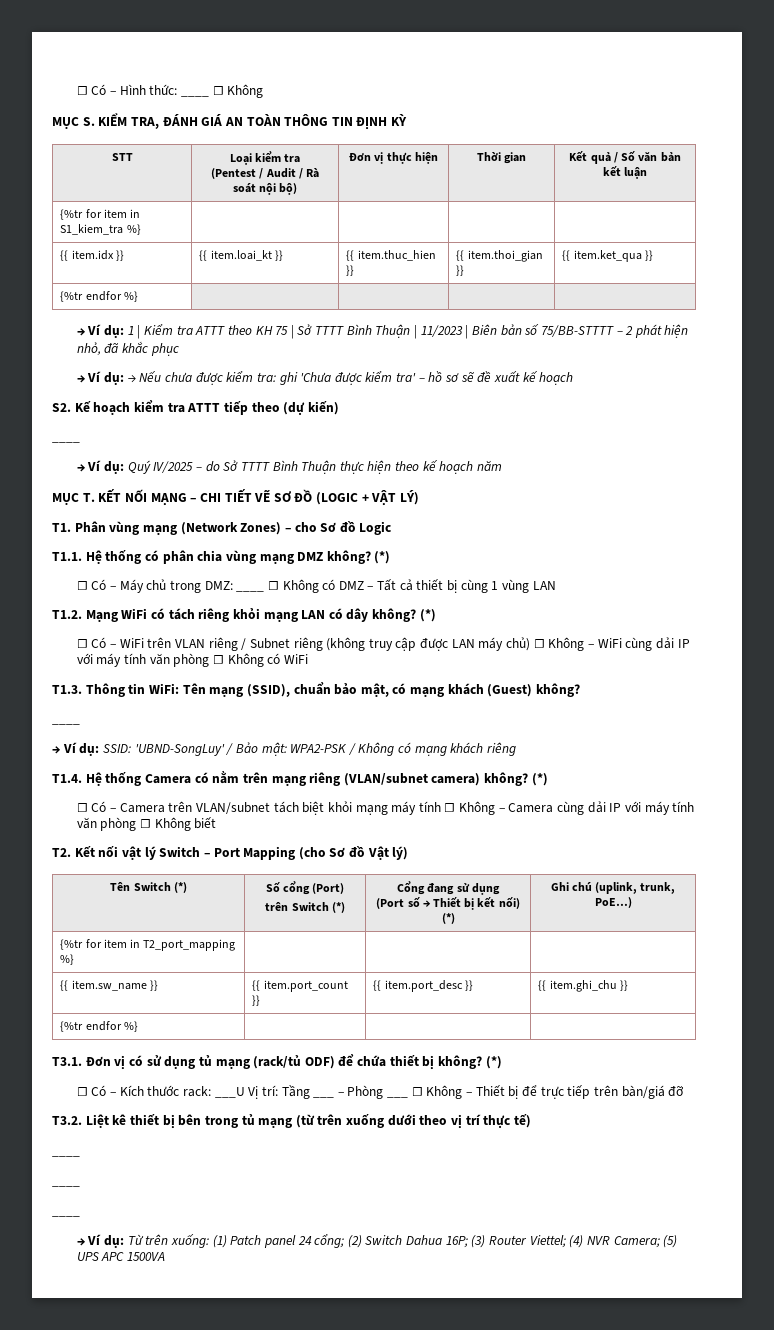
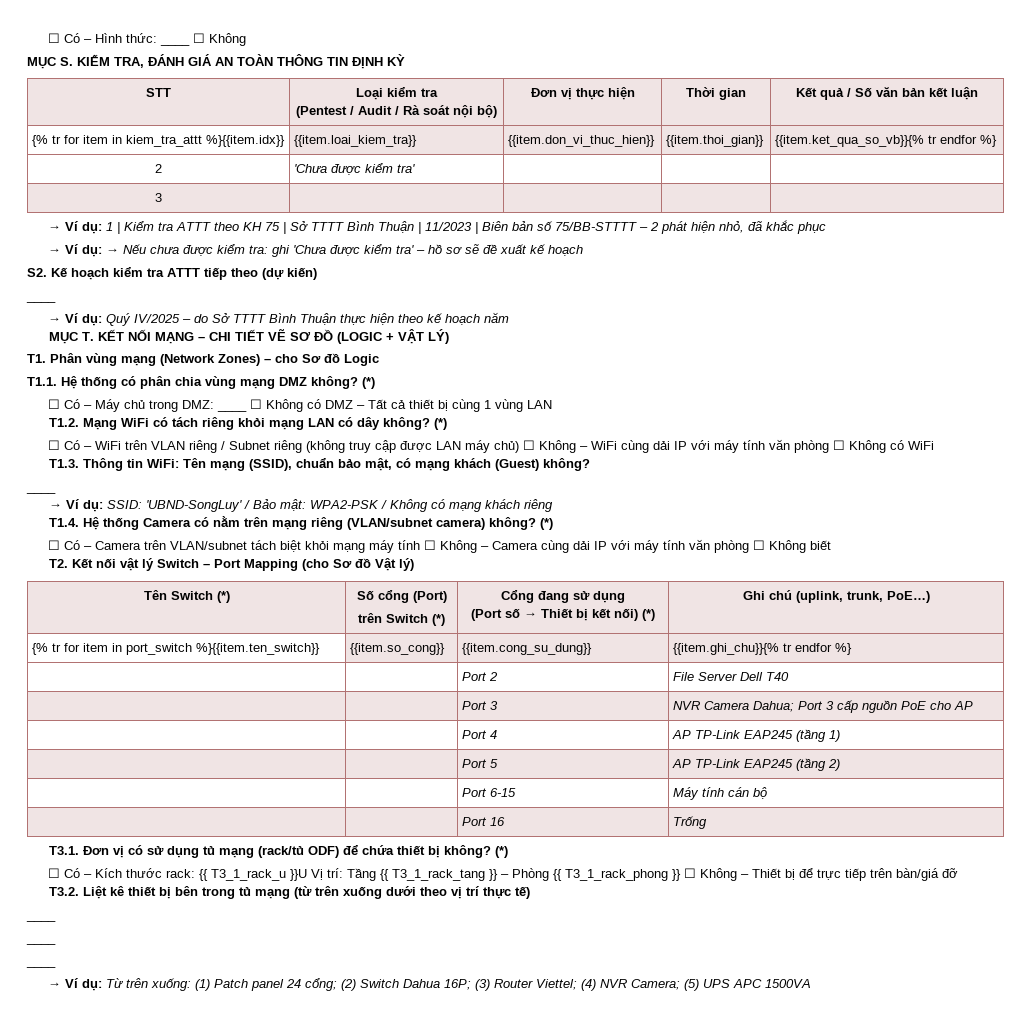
[60,209,141,220] [60,224,141,235] [60,250,124,261] [199,250,283,261] [346,250,436,261] [346,265,355,276] [456,250,543,262] [456,265,465,276] [562,250,653,262] [60,291,138,302] {%tr for item in S1_kiem_tra %} | | | | // {{ item.idx }} | {{ item.loai_kt }} | {{ item.thuc_hien }} | {{ item.thoi_gian }} | {{ item.ket_qua }} // {%tr endfor %} -> [32,135,286,147] [294,135,418,147] [508,135,656,147] [666,135,765,147] [775,135,998,147] [155,164,162,173] [294,163,416,175] [155,193,162,202] {% tr for item in kiem_tra_attt %}{{item.idx}} | {{item.loai_kiem_tra}} | {{item.don_vi_thuc_hien}} | {{item.thoi_gian}} | {{item.ket_qua_so_vb}}{% tr endfor %} // 2 | 'Chưa được kiểm tra' | | | // 3
[60,939,236,951] [60,954,75,965] [60,980,158,991] [252,980,348,992] [252,995,261,1006] [373,980,473,992] [538,980,628,992] [60,1021,138,1032] {%tr for item in T2_port_mapping %} | | | // {{ item.sw_name }} | {{ item.port_count }} | {{ item.port_desc }} | {{ item.ghi_chu }} // {%tr endfor %} | | | -> [32,643,321,655] [350,643,446,655] [462,643,593,655] [673,643,853,655] [462,672,499,681] [673,672,790,681] [462,701,499,710] [673,700,974,713] [462,730,498,739] [672,729,841,742] [462,759,499,768] [672,758,841,771] [462,788,517,797] [673,787,768,800] [462,817,506,826] [673,816,708,829] {% tr for item in port_switch %}{{item.ten_switch}} | {{item.so_cong}} | {{item.cong_su_dung}} | {{item.ghi_chu}}{% tr endfor %} // | | Port 2 | File Server Dell T40 // | | Port 3 | NVR Camera Dahua; Port 3 cấp nguồn PoE cho AP // | | Port 4 | AP TP-Link EAP245 (tầng 1) // | | Port 5 | AP TP-Link EAP245 (tầng 2) // | | Port 6-15 | Máy tính cán bộ // | | Port 16 | Trống
[214,1085,335,1099] [337,1085,409,1099] ___U Vị trí: Tầng ___ – Phòng ___ -> [199,868,682,881] {{ T3_1_rack_u }}U Vị trí: Tầng {{ T3_1_rack_tang }} – Phòng {{ T3_1_rack_phong }}

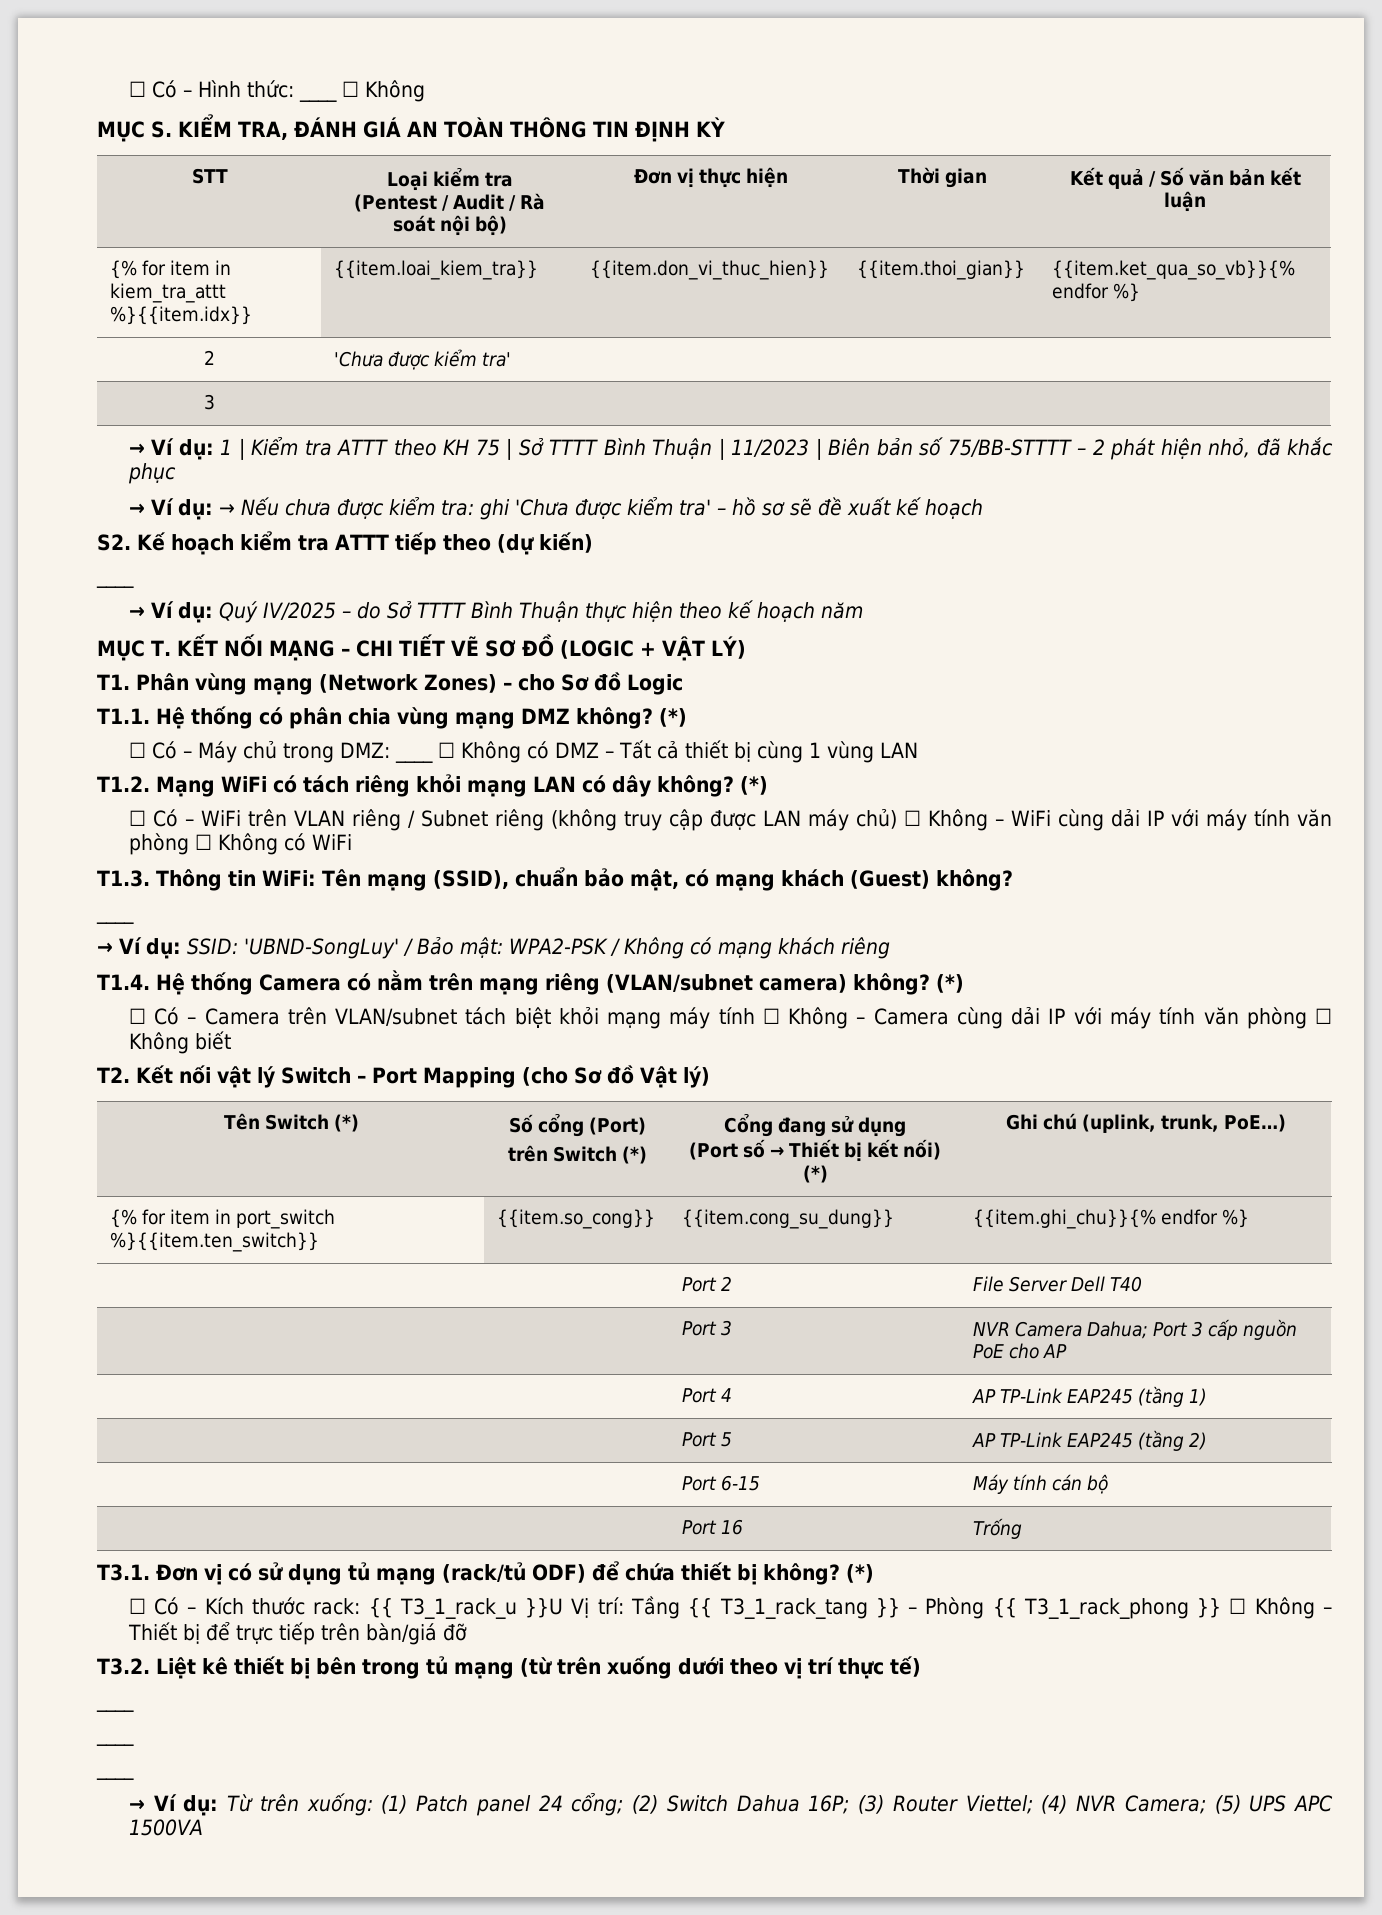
[52,135,62,144] tr -> (138, 269) none
[928,135,938,144] tr -> (1296, 270) none
[52,643,62,652] tr -> (138, 1218) none
[783,643,793,652] tr -> (1157, 1219) none

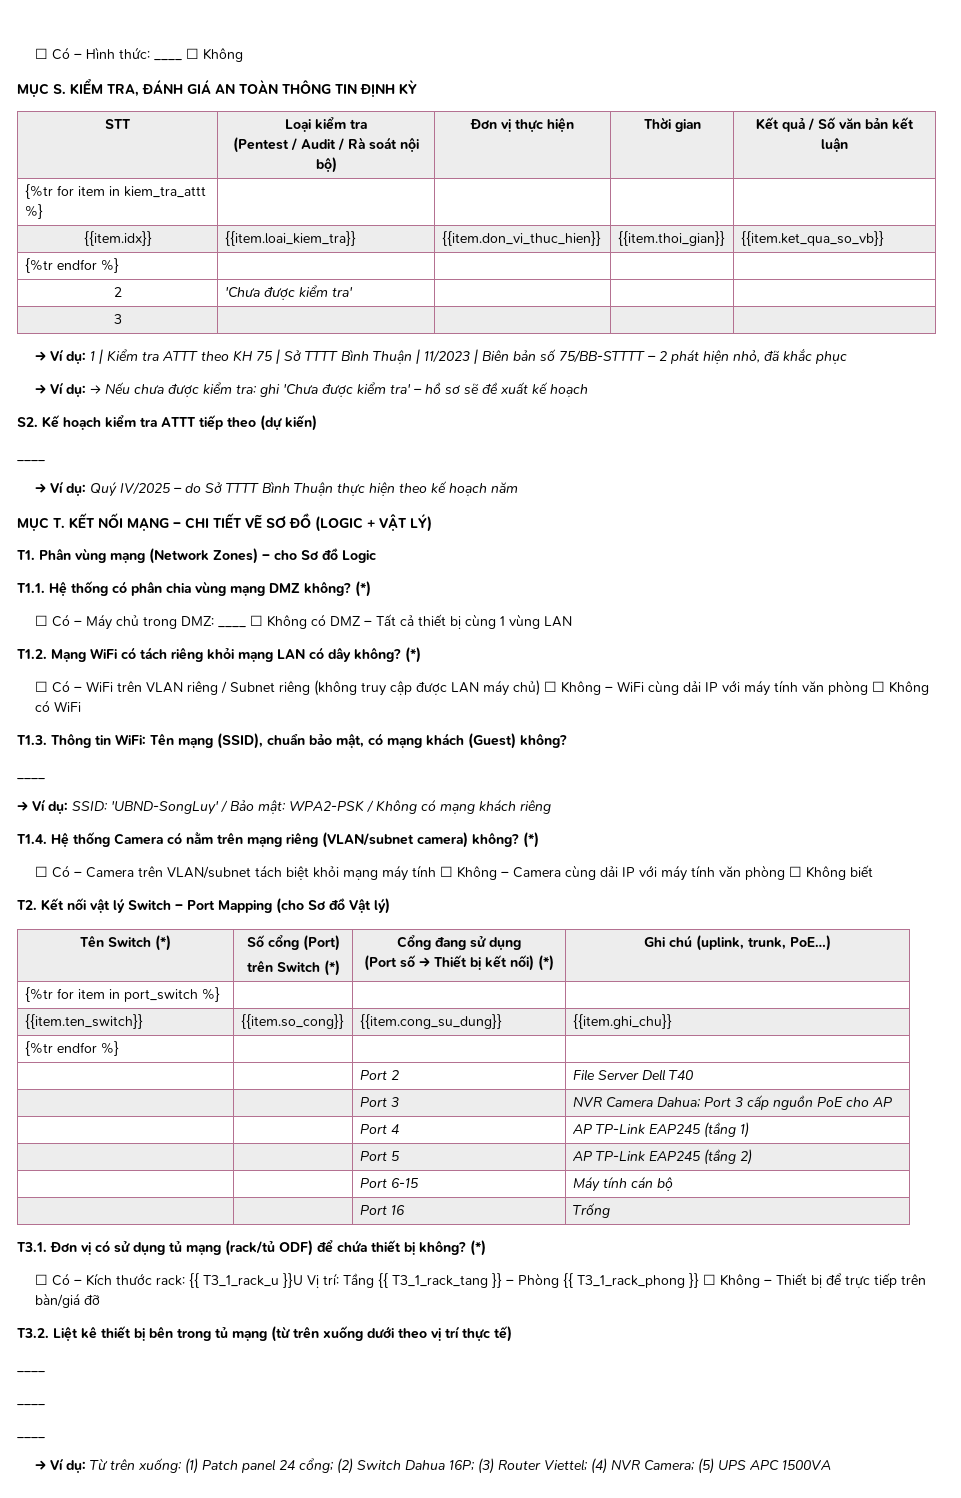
[110,260,138,279] {% -> [24,184,53,199] {%tr
[110,306,253,325] %}{{item.idx}} -> [24,204,43,219] [83,231,152,246] %} | | | | // {{item.idx}}
[1052,260,1296,280] [1052,283,1141,302] {{item.ket_qua_so_vb}}{% endfor %} -> [740,231,884,246] [24,258,119,273] {{item.ket_qua_so_vb}} // {%tr endfor %} | | | |
[110,1209,138,1228] {% -> [24,987,53,1002] {%tr
[110,1232,320,1252] %}{{item.ten_switch}} -> [201,987,220,1002] [24,1014,143,1029] %} | | | // {{item.ten_switch}}
[973,1209,1250,1229] {{item.ghi_chu}}{% endfor %} -> [572,1014,672,1029] [24,1041,119,1056] {{item.ghi_chu}} // {%tr endfor %} | | |

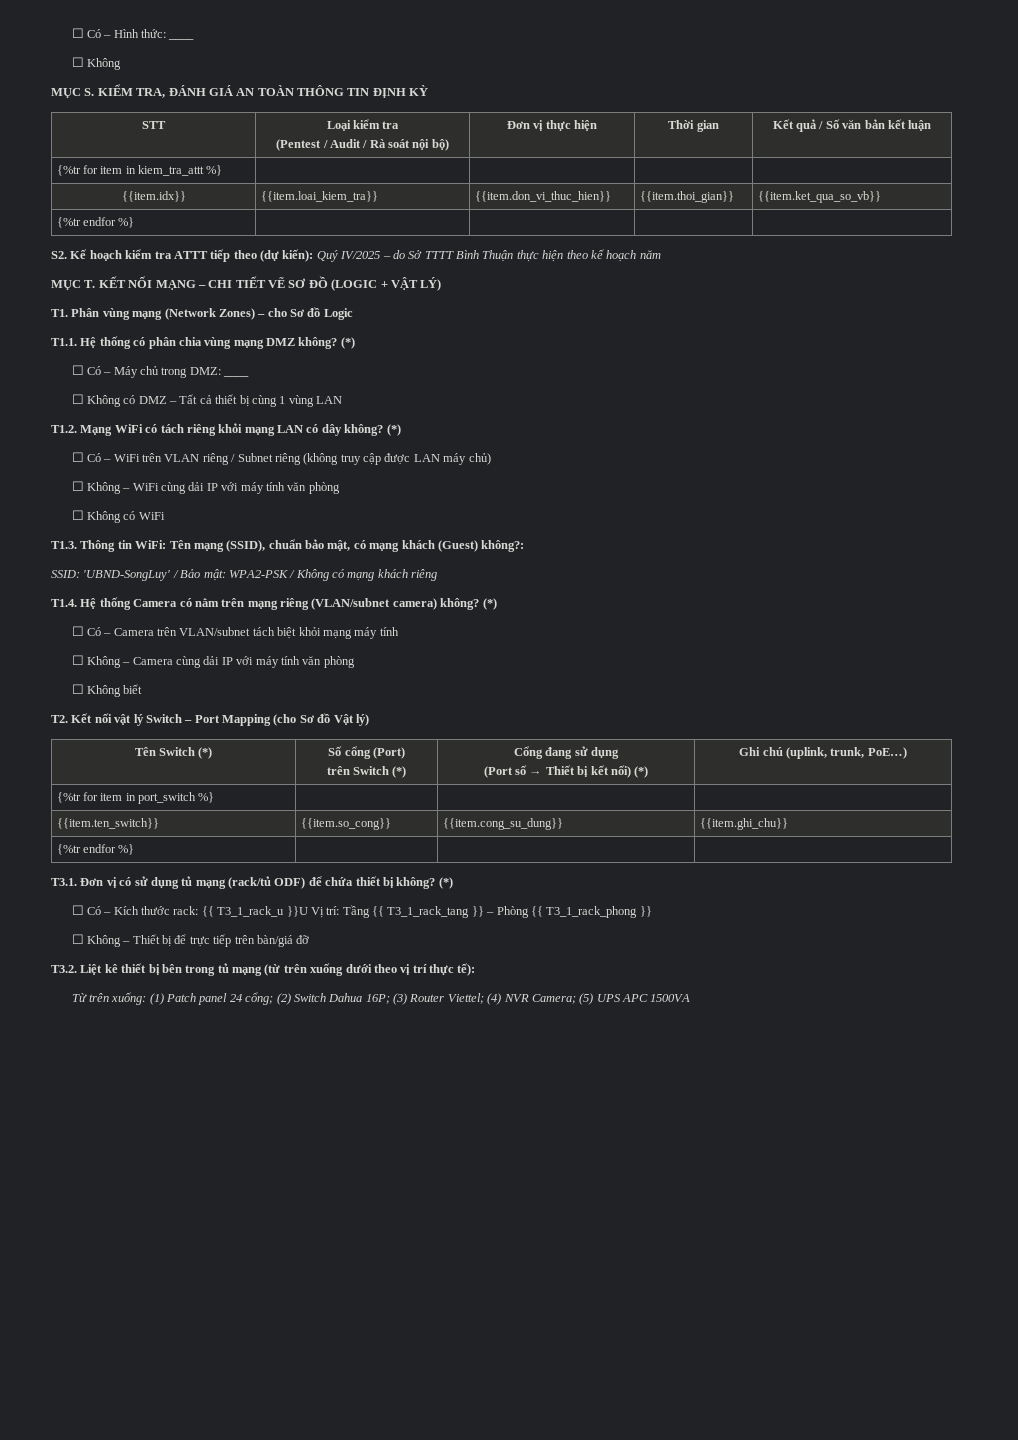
(183, 60) none -> (195, 39) //
[113,287,122,297] [224,285,353,300] [113,314,122,324] [35,348,848,364] [35,382,589,397] // 2 | 'Chưa được kiểm tra' | | | // 3 | | | | // → Ví dụ: 1 | Kiểm tra ATTT theo KH 75 | Sở TTTT Bình Thuận | 11/2023 | Biên bản số 75/BB-STTTT – 2 phát hiện nhỏ, đã khắc phục // → Ví dụ: → Nếu chưa được kiểm tra: ghi 'Chưa được kiểm tra' – hồ sơ sẽ đề xuất kế hoạch -> (135, 222) none
[285,414,317,431] [17,460,45,462] [35,481,87,496] kiến) // ____ // → Ví dụ: -> [282,249,314,262] kiến):
(247, 627) none -> (250, 376) //
(541, 688) none -> (491, 459) //
(869, 687) none -> (340, 488) //
[520,734,567,748] [17,778,45,780] [17,799,68,814] không? // ____ // → Ví dụ: -> [481,540,525,552] không?: //
(437, 871) none -> (399, 631) //
(786, 872) none -> (355, 662) //
[359,1070,399,1080] [572,1069,693,1081] [359,1097,399,1107] [572,1095,892,1110] [359,1124,399,1134] [571,1122,749,1138] [359,1151,400,1161] [571,1149,752,1165] [359,1178,419,1188] [572,1176,673,1192] [359,1205,405,1215] [572,1203,610,1218] // | | Port 2 | File Server Dell T40 // | | Port 3 | NVR Camera Dahua; Port 3 cấp nguồn PoE cho AP // | | Port 4 | AP TP-Link EAP245 (tầng 1) // | | Port 5 | AP TP-Link EAP245 (tầng 2) // | | Port 6-15 | Máy tính cán bộ // | | Port 16 | Trống -> (135, 849) none
(700, 1280) none -> (652, 911) //
[494,1325,512,1342] [17,1371,45,1373] [17,1404,45,1406] [17,1437,45,1439] [35,1458,87,1473] tế) // ____ // ____ // ____ // → Ví dụ: -> [457,963,476,976] tế): //

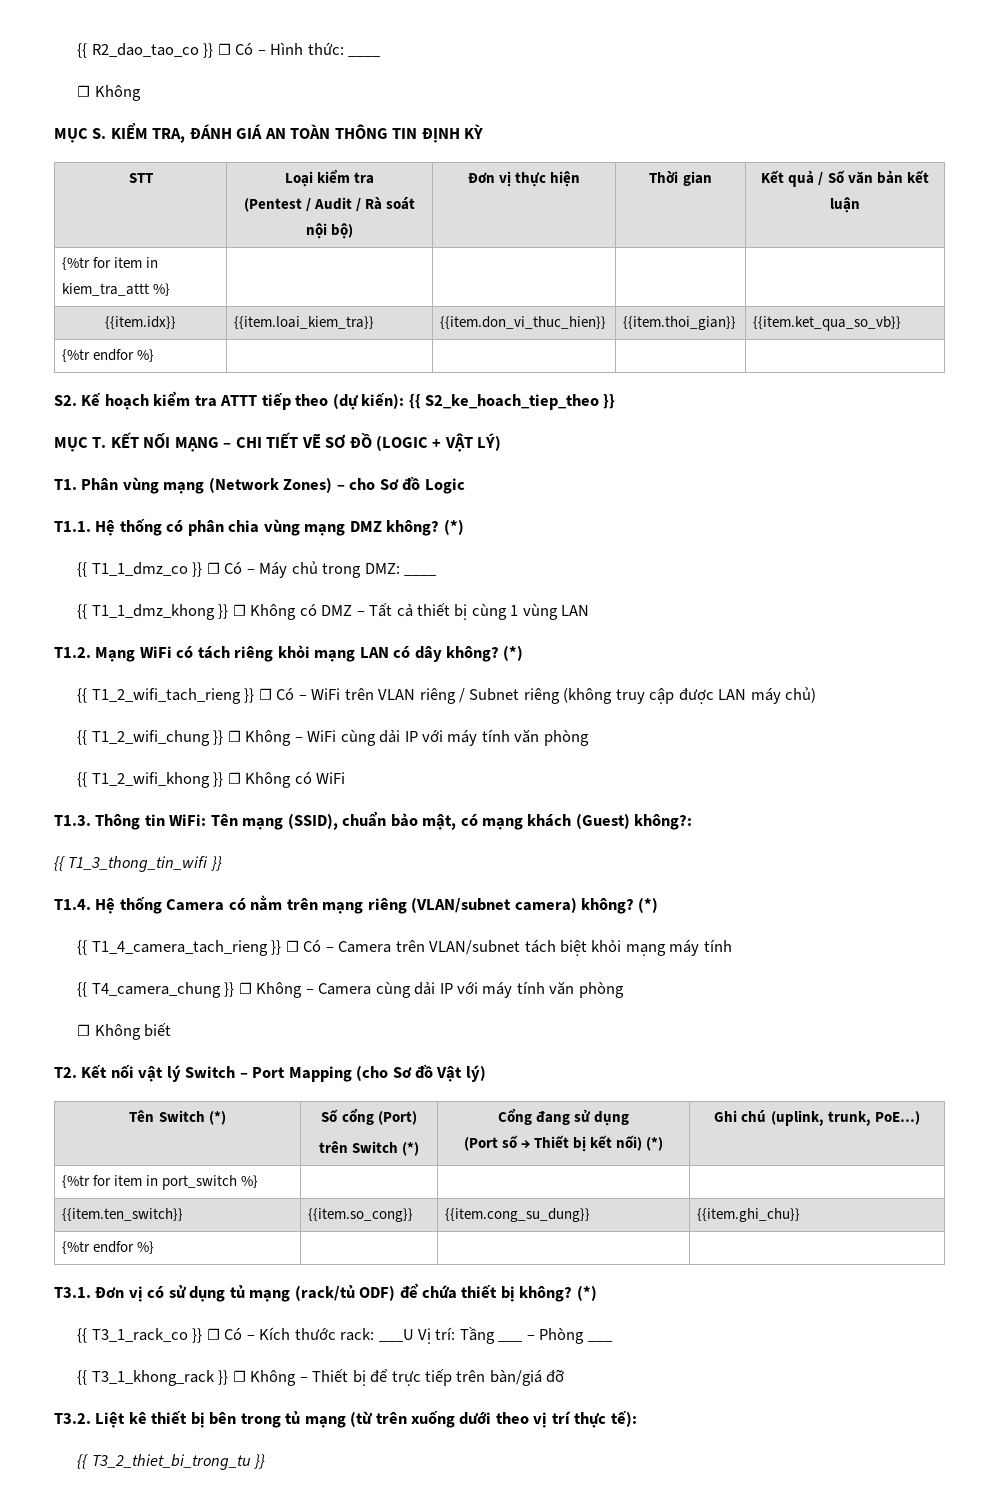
(71, 33) none -> [77,43,214,58] {{ R2_dao_tao_co }}
[316,249,661,262] Quý IV/2025 – do Sở TTTT Bình Thuận thực hiện theo kế hoạch năm -> [408,394,616,410] {{ S2_ke_hoach_tiep_theo }}
(355, 343) none -> [77,562,203,577] {{ T1_1_dmz_co }}
(250, 376) none -> [77,604,229,620] {{ T1_1_dmz_khong }}
(401, 430) none -> [77,688,255,704] {{ T1_2_wifi_tach_rieng }}
(491, 459) none -> [77,730,224,746] {{ T1_2_wifi_chung }}
(340, 488) none -> [77,772,224,788] {{ T1_2_wifi_khong }}
[51,569,438,581] SSID: 'UBND-SongLuy' / Bảo mật: WPA2-PSK / Không có mạng khách riêng -> [54,856,222,872] {{ T1_3_thong_tin_wifi }}
(497, 604) none -> [77,940,282,956] {{ T1_4_camera_tach_rieng }}
(399, 631) none -> [77,982,235,998] {{ T4_camera_chung }}
(453, 883) none -> [77,1328,203,1343] {{ T3_1_rack_co }}
[201,905,652,918] {{ T3_1_rack_u }}U Vị trí: Tầng {{ T3_1_rack_tang }} – Phòng {{ T3_1_rack_phong }} // -> [378,1327,524,1344] [526,1328,613,1344] [77,1370,229,1386] ___U Vị trí: Tầng ___ – Phòng ___ // {{ T3_1_khong_rack }}
[71,992,691,1005] Từ trên xuống: (1) Patch panel 24 cổng; (2) Switch Dahua 16P; (3) Router Viettel; (4) NVR Camera; (5) UPS APC 1500VA -> [77,1454,266,1470] {{ T3_2_thiet_bi_trong_tu }}

